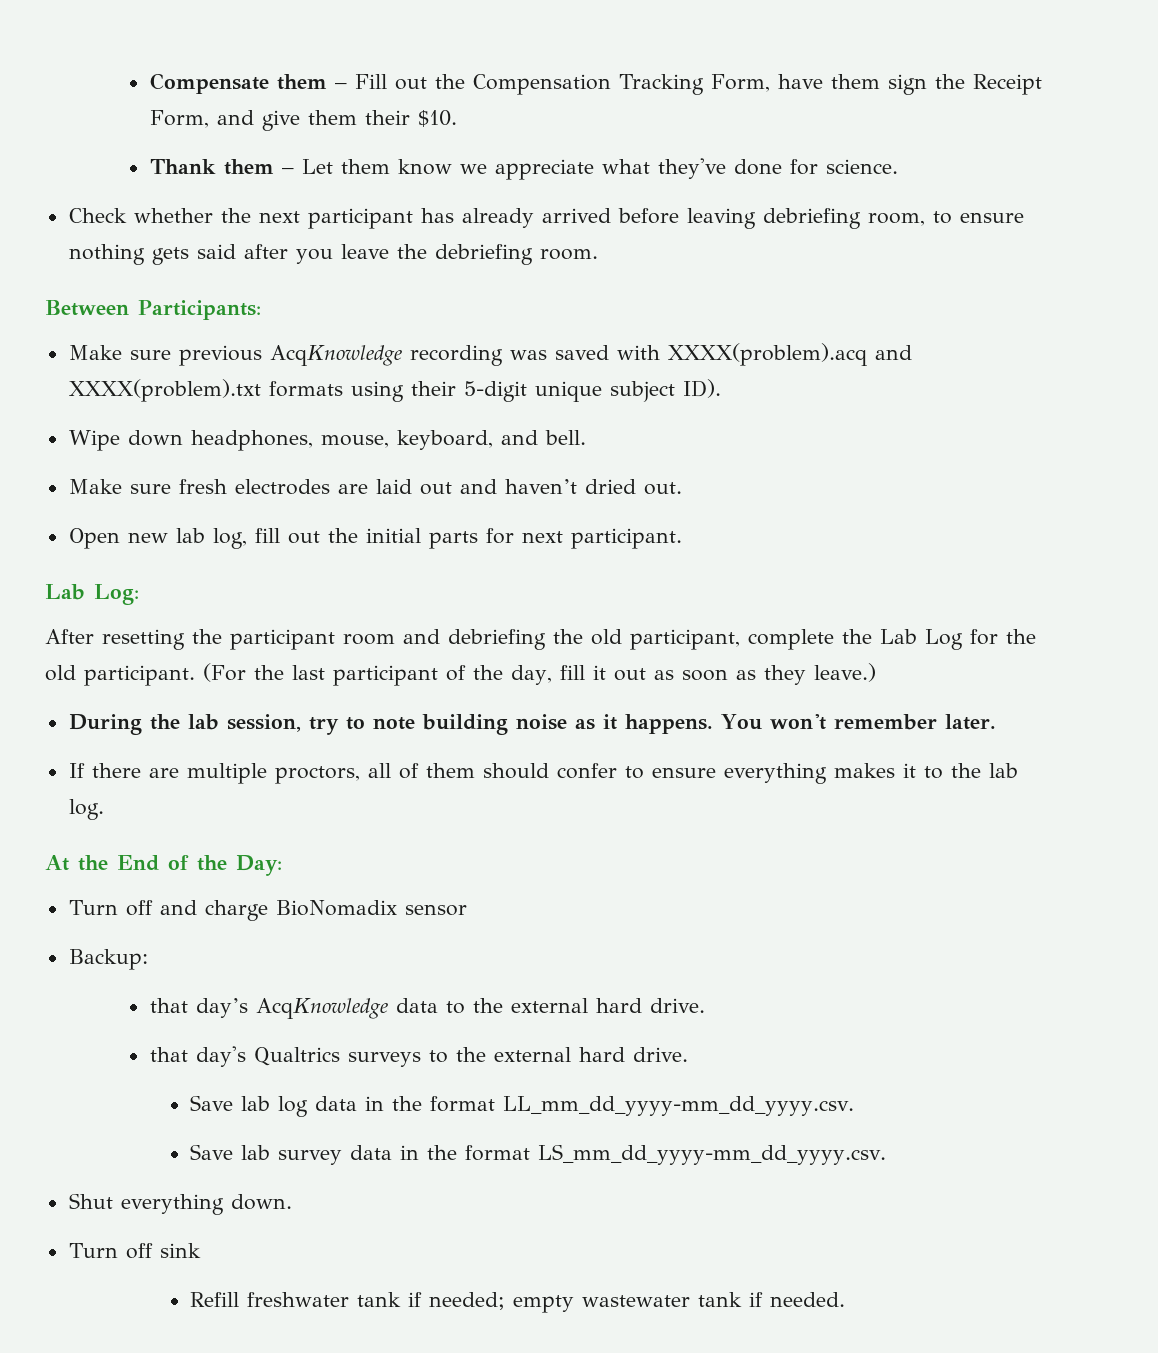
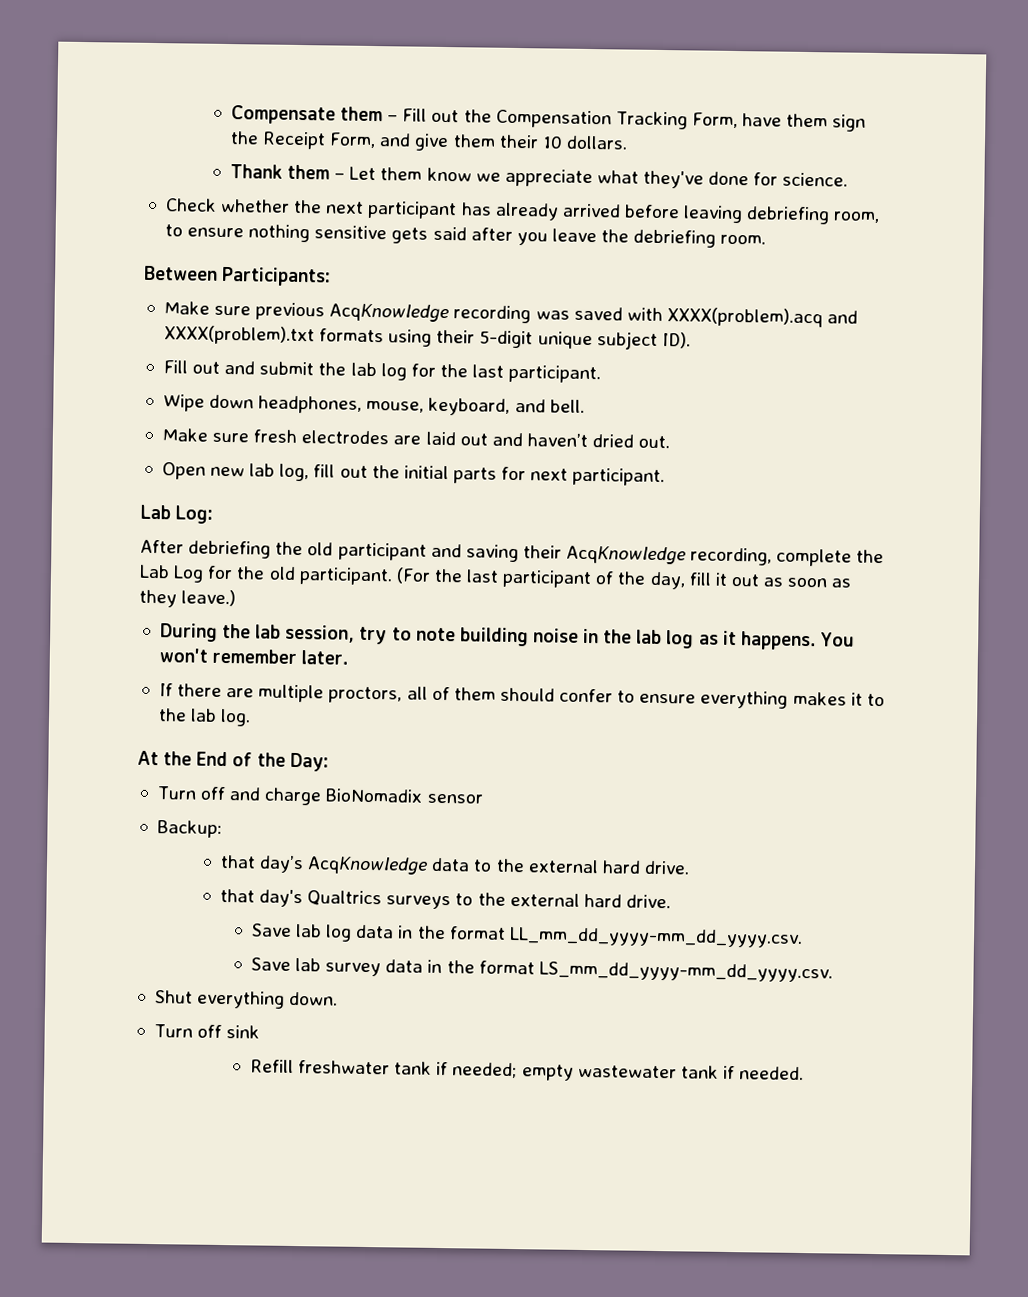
[417,110,457,127] $10. -> [541,135,628,150] 10 dollars.
(145, 254) none -> [314,225,388,240] sensitive
(721, 388) none -> [162,360,602,384] // Fill out and submit the lab log for the last participant.
[102,629,740,650] resetting the participant room and debriefing the old participant, -> [188,540,773,566] debriefing the old participant and saving their AcqKnowledge recording,
(567, 722) none -> [583,628,695,649] in the lab log

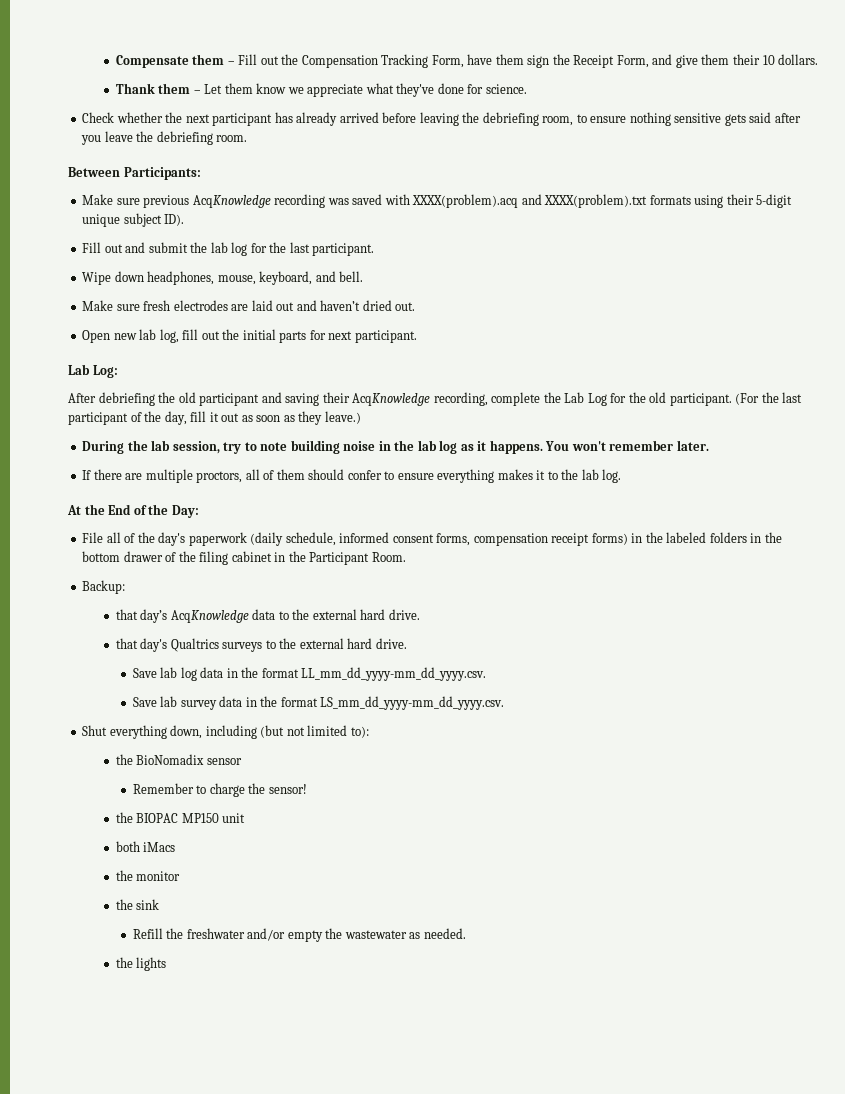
(744, 214) none -> [462,112,480,123] the
[156,786,483,806] Turn off and charge BioNomadix sensor -> [82,532,782,546] [82,551,406,565] File all of the day's paperwork (daily schedule, informed consent forms, compensation receipt forms) in the labeled folders in the bottom drawer of the filing cabinet in the Participant Room.
[289,991,339,1006] [153,1024,261,1039] [249,1059,735,1081] down. // Turn off sink // Refill freshwater tank if needed; empty wastewater tank if -> [170,725,369,739] [115,754,242,765] [132,783,307,797] [115,812,246,823] [115,841,176,852] [115,870,181,881] [115,899,160,910] [132,928,421,942] down, including (but not limited to): // the BioNomadix sensor // Remember to charge the sensor! // the BIOPAC MP150 unit // both iMacs // the monitor // the sink // Refill the freshwater and/or empty the wastewater as
(805, 1073) none -> [115,957,167,971] // the lights

